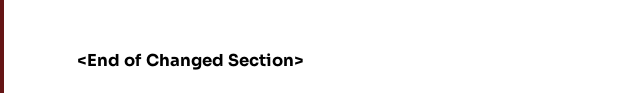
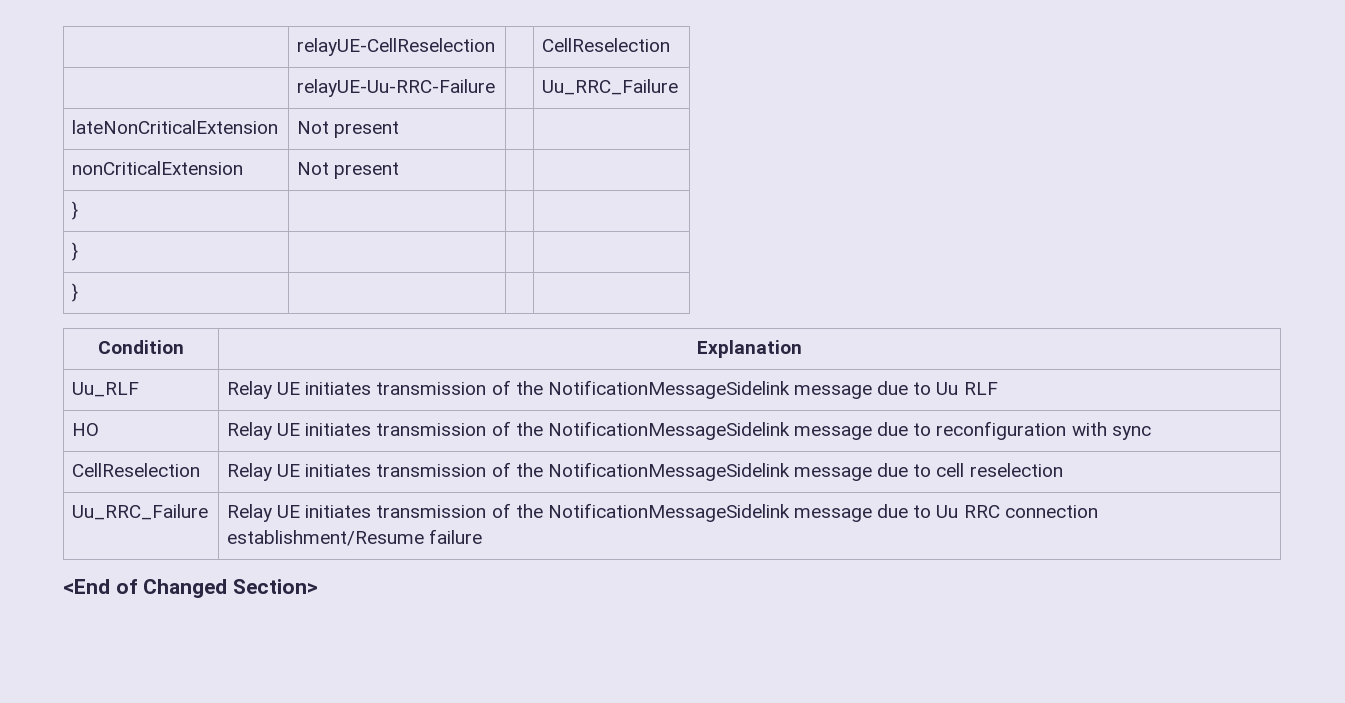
(77, 60) none -> [297,38,496,56] [542,38,671,52] [297,79,496,97] [542,79,679,95] [72,120,279,134] [297,121,400,138] [72,161,244,175] [297,162,400,179] [72,201,79,220] [72,242,79,261] [72,283,79,302] [98,340,184,354] [697,340,802,358] [72,382,140,397] [227,380,998,399] [72,423,100,436] [227,421,1151,440] [72,463,201,477] [227,462,1063,481] [72,504,209,520] [227,503,1098,522] [227,529,483,546] | relayUE-CellReselection | | CellReselection // | relayUE-Uu-RRC-Failure | | Uu_RRC_Failure // lateNonCriticalExtension | Not present | | // nonCriticalExtension | Not present | | // } | | | // } | | | // } | | | // Condition | Explanation // Uu_RLF | Relay UE initiates transmission of the NotificationMessageSidelink message due to Uu RLF // HO | Relay UE initiates transmission of the NotificationMessageSidelink message due to reconfiguration with sync // CellReselection | Relay UE initiates transmission of the NotificationMessageSidelink message due to cell reselection // Uu_RRC_Failure | Relay UE initiates transmission of the NotificationMessageSidelink message due to Uu RRC connection establishment/Resume failure //

